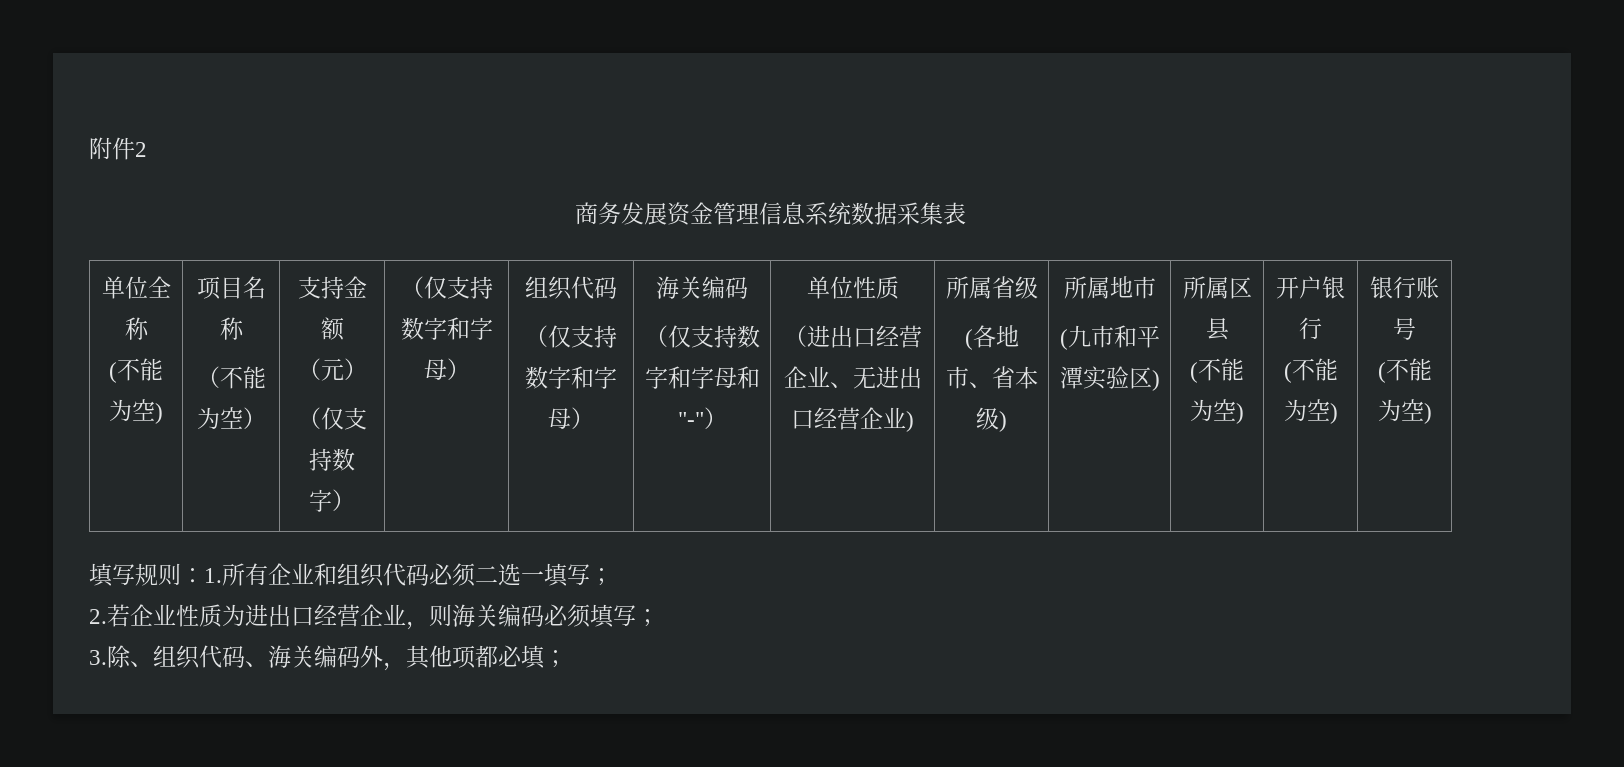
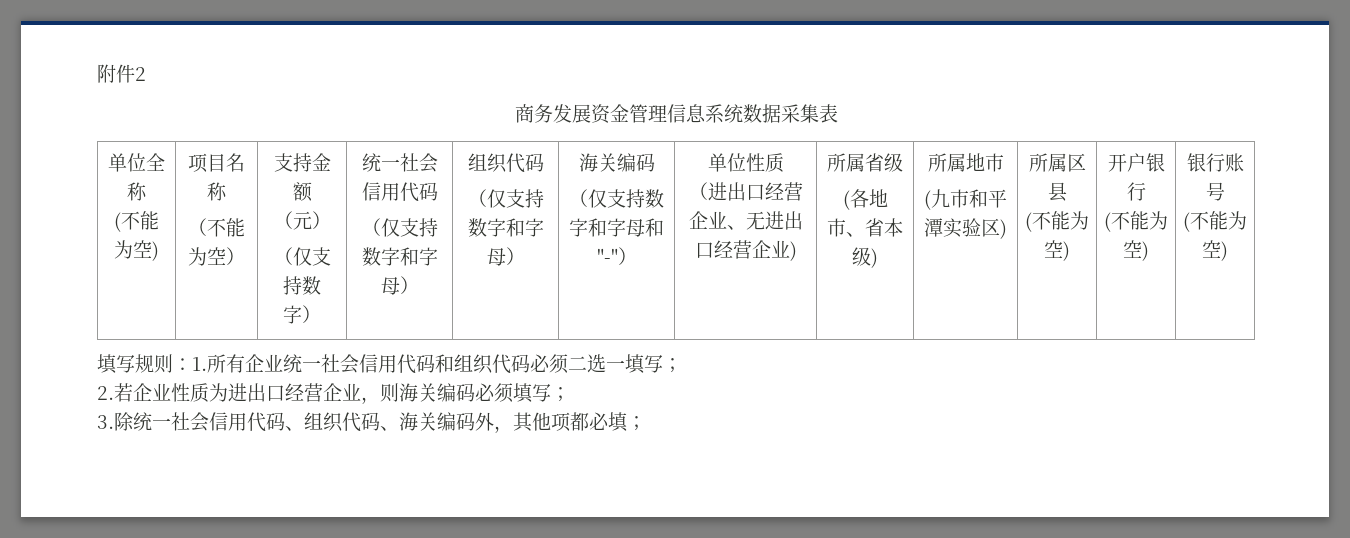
(355, 500) none -> [361,153,438,173] [361,182,438,202] 统一社会信用代码 //
(314, 573) none -> [283,354,435,374] 统一社会信用代码
(131, 656) none -> [133,412,285,432] 统一社会信用代码

